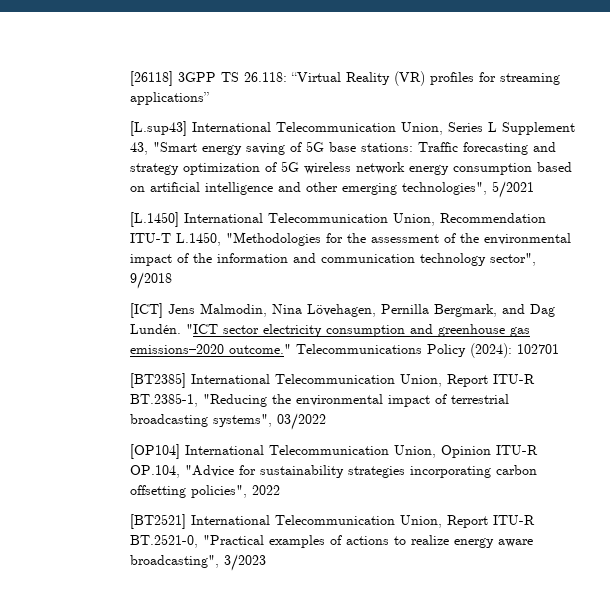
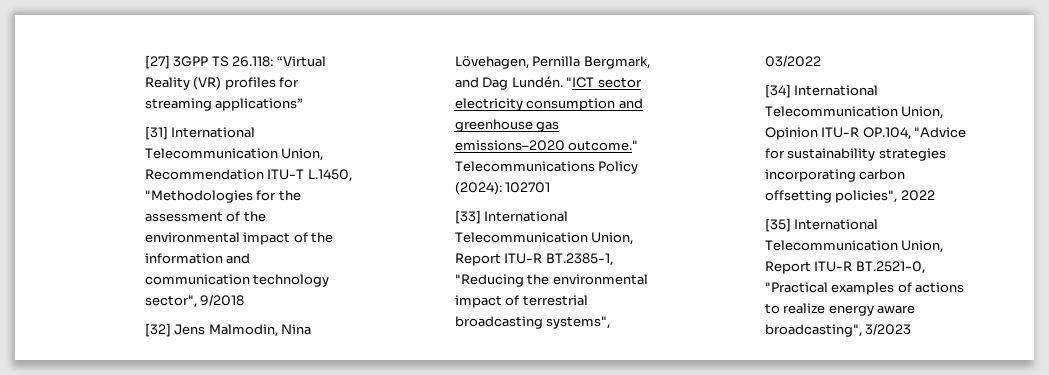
[129,71,173,86] [26118] -> [144,55,170,69] [27]
[129,121,575,136] [129,141,556,155] [129,161,572,175] [129,181,534,198] [129,212,179,227] [L.sup43] International Telecommunication Union, Series L Supplement 43, "Smart energy saving of 5G base stations: Traffic forecasting and strategy optimization of 5G wireless network energy consumption based on artificial intelligence and other emerging technologies", 5/2021 // [L.1450] -> [144,126,168,140] [31]
[129,303,163,318] [ICT] -> [144,323,171,337] [32]
[129,373,186,388] [BT2385] -> [454,210,481,224] [33]
[129,444,180,459] [OP104] -> [764,84,791,98] [34]
[129,514,186,529] [BT2521] -> [764,218,791,232] [35]

